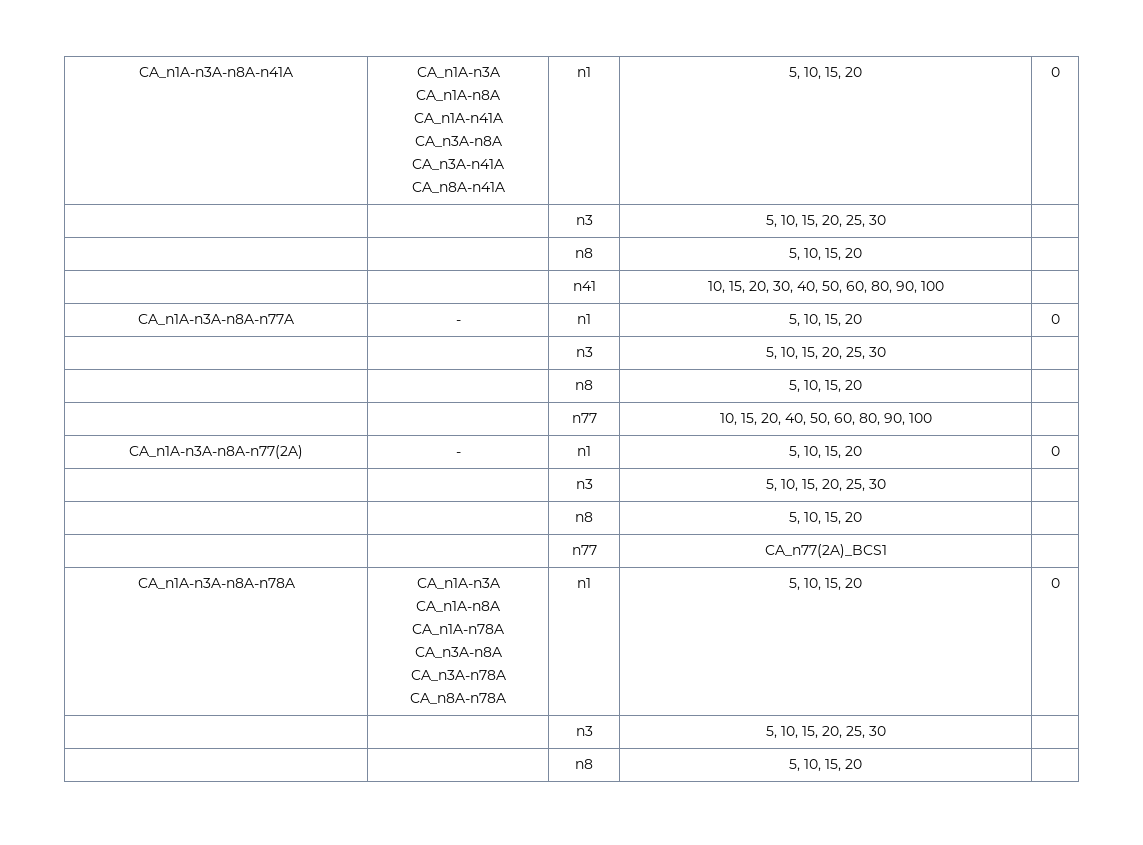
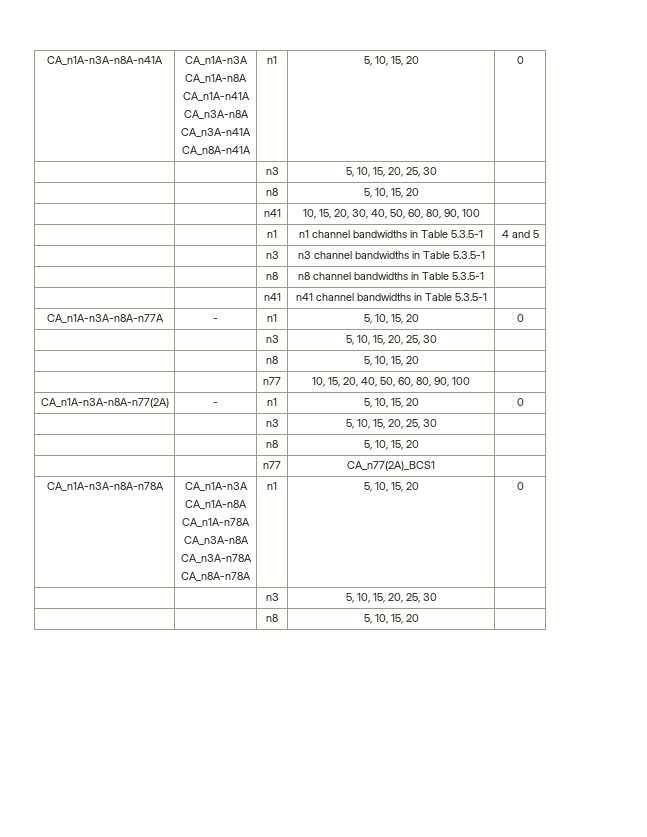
(944, 286) none -> [267,230,277,238] [298,230,483,238] [501,230,539,238] [265,251,279,259] [297,251,485,259] [266,272,278,280] [297,272,484,280] [263,293,281,301] [295,293,487,301] // | | n1 | n1 channel bandwidths in Table 5.3.5-1 | 4 and 5 // | | n3 | n3 channel bandwidths in Table 5.3.5-1 | // | | n8 | n8 channel bandwidths in Table 5.3.5-1 | // | | n41 | n41 channel bandwidths in Table 5.3.5-1 |

